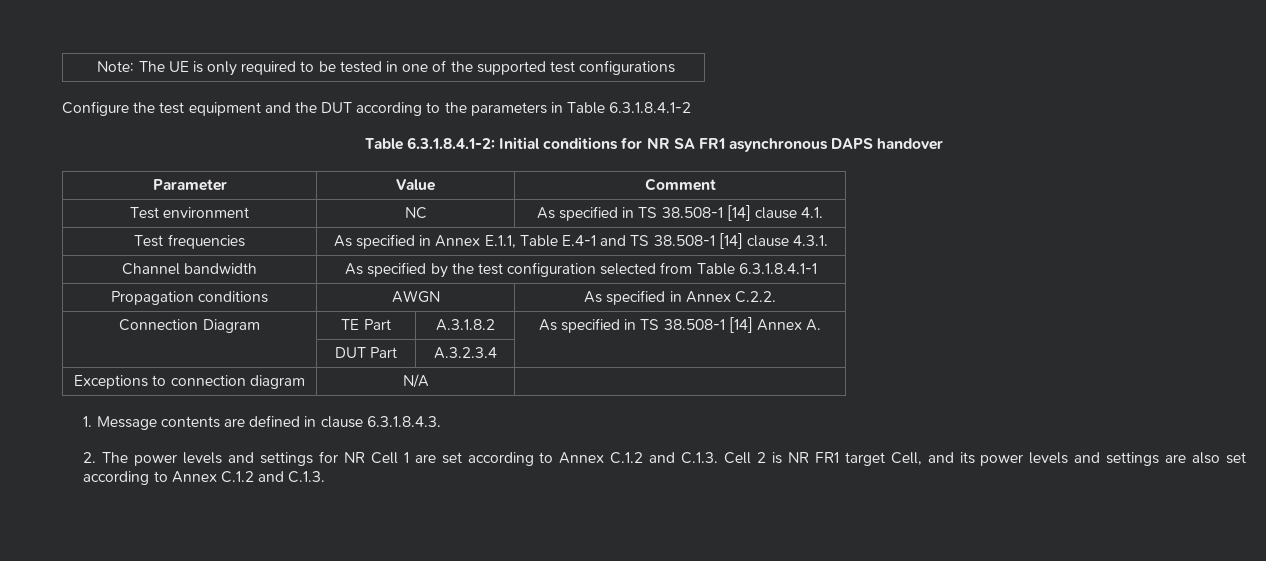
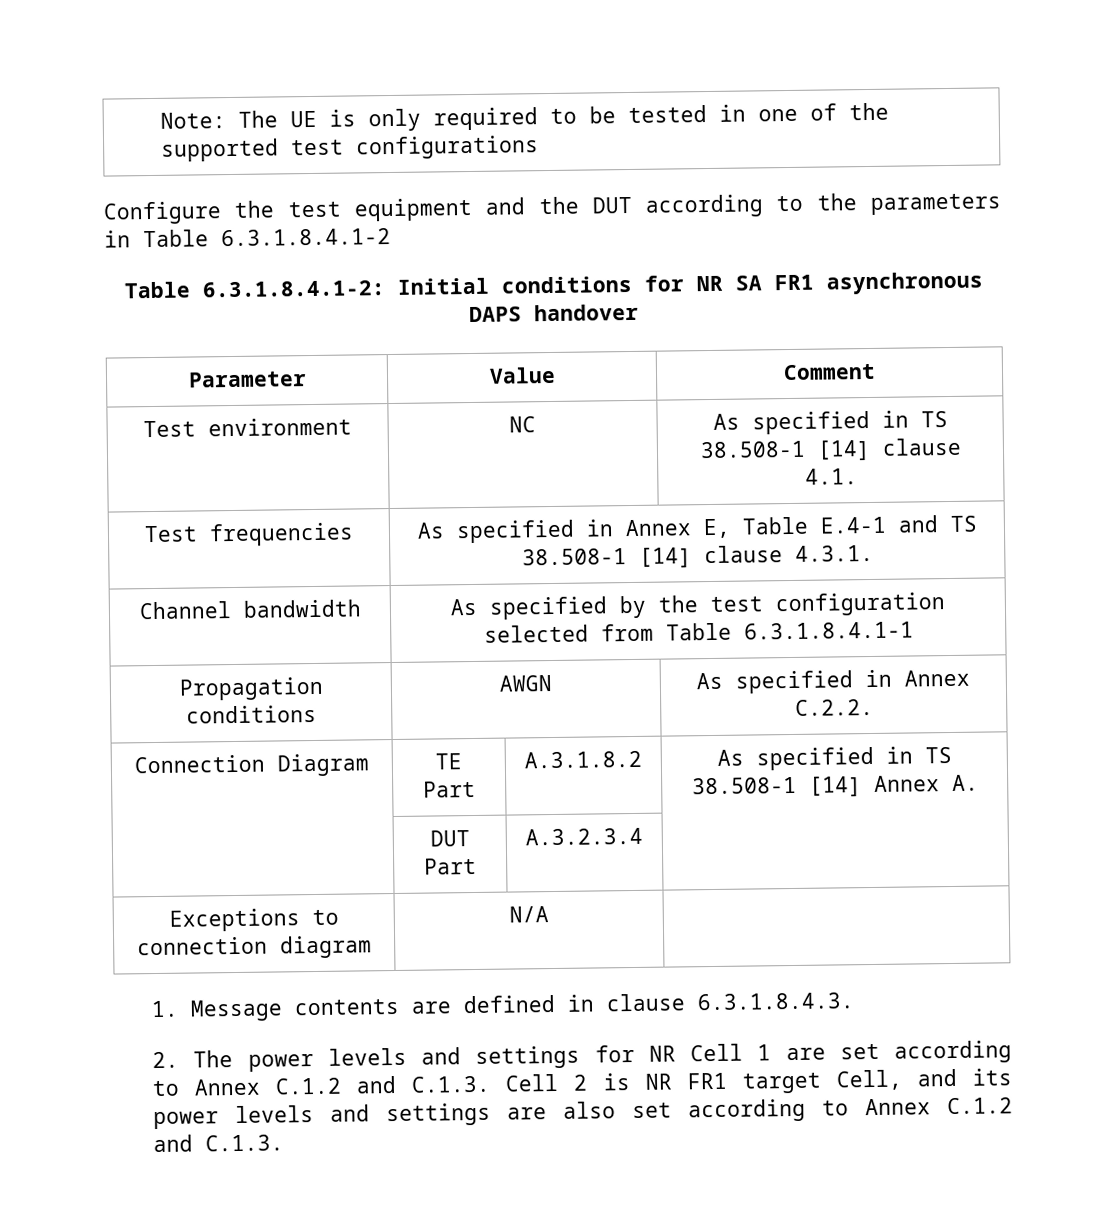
[484,235,516,248] E.1.1, -> [702,518,731,539] E,

